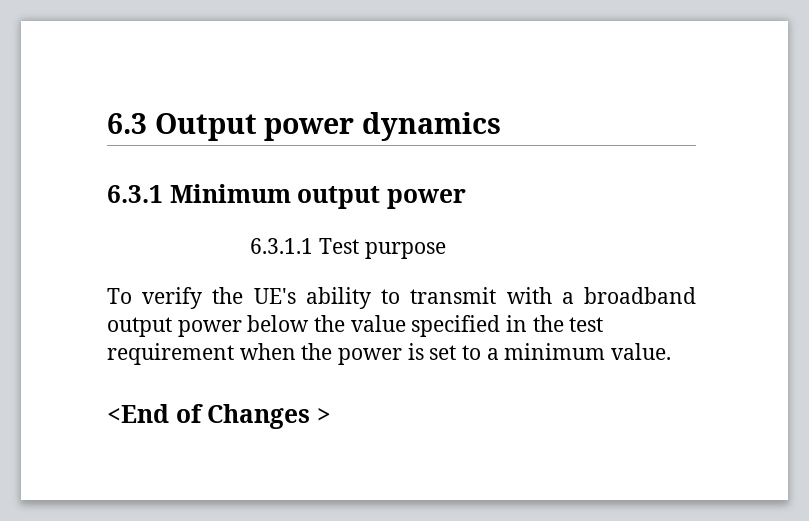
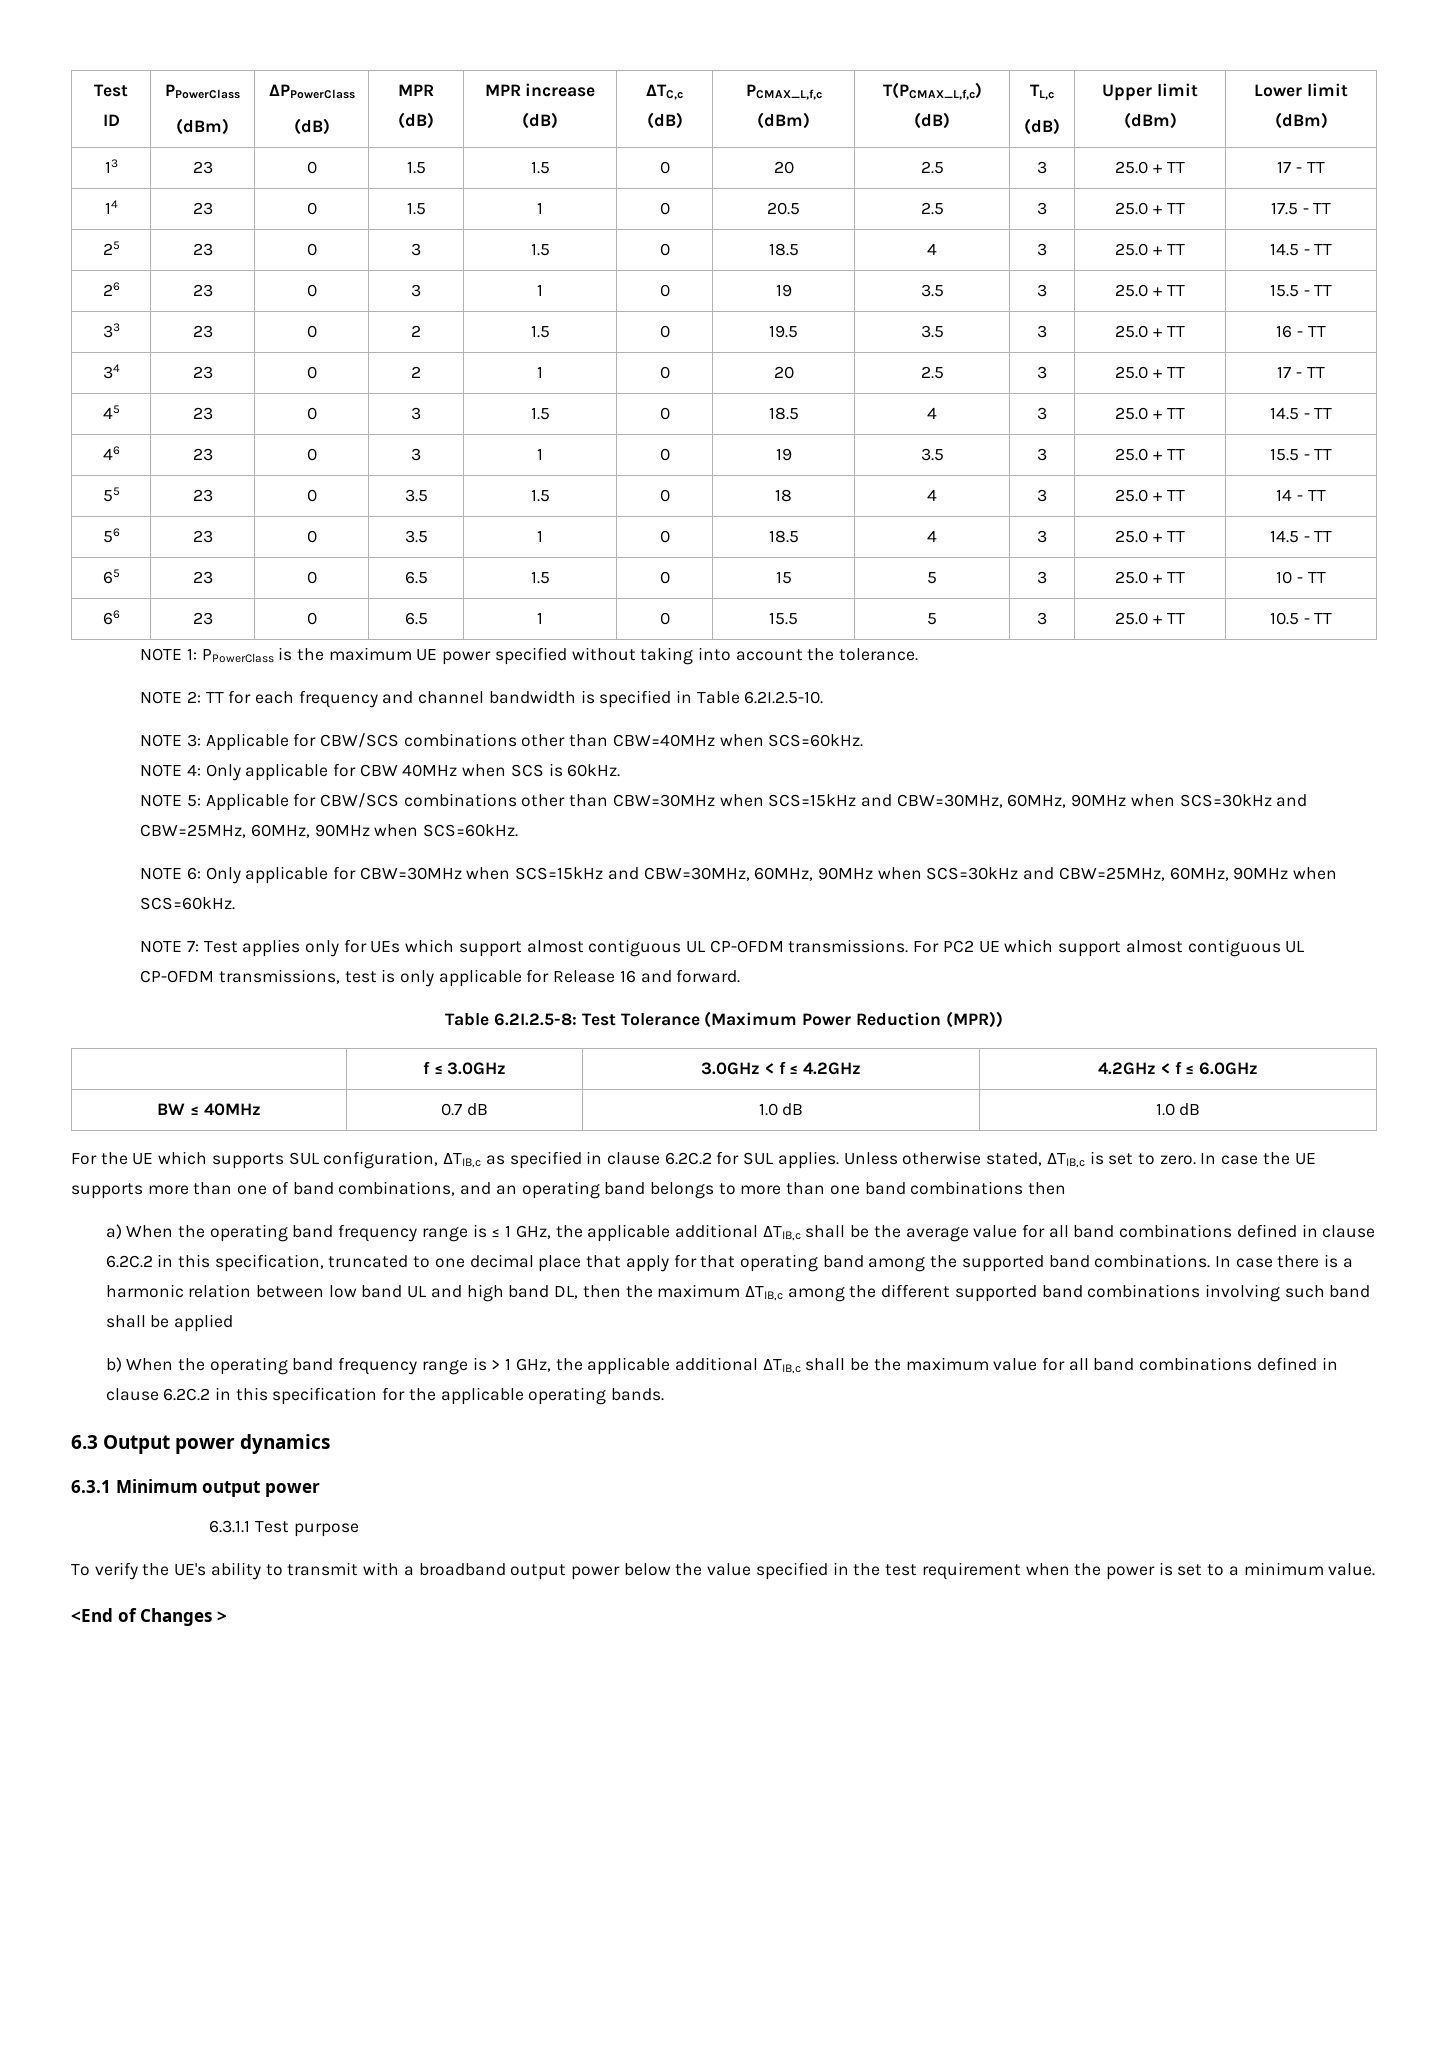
(107, 123) none -> [94,84,128,97] [102,114,120,126] [165,84,240,99] [176,118,229,135] [268,84,355,99] [293,118,330,135] [398,84,434,96] [398,112,434,129] [484,83,596,97] [522,112,558,129] [646,84,683,100] [646,112,683,129] [745,84,822,100] [757,112,810,129] [882,82,982,100] [914,112,950,129] [1030,84,1054,100] [1024,118,1060,135] [1102,83,1198,101] [1123,112,1177,129] [1254,83,1348,97] [1274,112,1328,129] [104,159,118,173] [192,161,213,174] [306,161,317,174] [406,161,426,174] [530,161,550,174] [659,161,670,174] [773,161,794,174] [920,161,944,174] [1037,161,1047,174] [1115,161,1185,174] [1277,161,1325,173] [104,200,118,214] [192,202,213,215] [306,202,317,215] [406,202,426,215] [537,202,543,214] [659,202,670,215] [767,202,800,215] [920,202,944,215] [1037,202,1047,215] [1115,202,1185,215] [1270,202,1332,215] [102,241,120,255] [192,243,213,256] [306,243,317,256] [411,243,421,256] [530,243,550,256] [659,243,670,256] [768,243,799,256] [927,243,937,255] [1037,243,1047,256] [1115,243,1185,256] [1269,243,1333,256] [102,282,120,296] [192,284,213,297] [306,284,317,297] [411,284,421,297] [537,284,543,296] [659,284,670,297] [775,284,792,297] [920,284,944,297] [1037,284,1047,297] [1115,284,1185,297] [1269,284,1333,297] [102,323,120,338] [192,325,213,338] [306,325,317,338] [411,325,421,337] [530,325,550,338] [659,325,670,338] [769,325,798,338] [920,325,944,338] [1037,325,1047,338] [1115,325,1185,338] [1276,325,1326,338] [102,364,120,379] [192,366,213,379] [306,366,317,379] [411,366,421,378] [537,366,543,378] [659,366,670,379] [773,366,794,379] [920,366,944,379] [1037,366,1047,379] [1115,366,1185,379] [1277,366,1325,378] [102,405,120,419] [192,407,213,420] [306,407,317,420] [411,407,421,420] [530,407,550,420] [659,407,670,420] [768,407,799,420] [927,407,937,419] [1037,407,1047,420] [1115,407,1185,420] [1269,407,1333,420] [102,446,120,460] [192,448,213,461] [306,448,317,461] [411,448,421,461] [537,448,543,460] [659,448,670,461] [775,448,792,461] [920,448,944,461] [1037,448,1047,461] [1115,448,1185,461] [1269,448,1333,461] [102,487,120,502] [192,489,213,502] [306,489,317,502] [404,489,428,502] [530,489,550,502] [659,489,670,502] [775,489,792,502] [927,489,937,501] [1037,489,1047,502] [1115,489,1185,502] [1276,489,1326,501] [102,528,120,543] [192,530,213,543] [306,530,317,543] [404,530,428,543] [537,530,543,542] [659,530,670,543] [768,530,799,543] [927,530,937,542] [1037,530,1047,543] [1115,530,1185,543] [1269,530,1333,543] [102,569,120,584] [192,571,213,584] [306,571,317,584] [404,571,428,584] [530,571,550,584] [659,571,670,584] [775,571,792,584] [927,572,937,584] [1037,571,1047,584] [1115,571,1185,584] [1276,571,1326,584] [102,610,120,625] [192,612,213,625] [306,612,317,625] [404,612,428,625] [537,612,543,624] [659,612,670,625] [769,612,798,625] [927,613,937,625] [1037,612,1047,625] [1115,612,1185,625] [1269,612,1333,625] [140,647,919,665] [140,690,824,708] [140,733,864,751] [140,763,621,781] [140,793,1308,811] [140,824,518,838] [140,866,1338,884] [140,897,236,910] [140,939,1306,957] [140,969,741,987] [445,1011,1003,1028] [422,1061,507,1075] [701,1061,861,1075] [1098,1061,1258,1075] [157,1103,261,1116] [441,1103,488,1116] [758,1103,804,1116] [1155,1103,1201,1116] [71,1151,1316,1169] [71,1181,1067,1199] [105,1224,1376,1242] [105,1254,1353,1272] [105,1284,1371,1302] [105,1314,233,1332] [105,1357,1338,1375] [105,1387,665,1405] Test ID | PPowerClass // (dBm) | ΔPPowerClass // (dB) | MPR (dB) | MPR increase (dB) | ΔTC,c (dB) | PCMAX_L,f,c (dBm) | T(PCMAX_L,f,c) (dB) | TL,c // (dB) | Upper limit (dBm) | Lower limit (dBm) // 13 | 23 | 0 | 1.5 | 1.5 | 0 | 20 | 2.5 | 3 | 25.0 + TT | 17 - TT // 14 | 23 | 0 | 1.5 | 1 | 0 | 20.5 | 2.5 | 3 | 25.0 + TT | 17.5 - TT // 25 | 23 | 0 | 3 | 1.5 | 0 | 18.5 | 4 | 3 | 25.0 + TT | 14.5 - TT // 26 | 23 | 0 | 3 | 1 | 0 | 19 | 3.5 | 3 | 25.0 + TT | 15.5 - TT // 33 | 23 | 0 | 2 | 1.5 | 0 | 19.5 | 3.5 | 3 | 25.0 + TT | 16 - TT // 34 | 23 | 0 | 2 | 1 | 0 | 20 | 2.5 | 3 | 25.0 + TT | 17 - TT // 45 | 23 | 0 | 3 | 1.5 | 0 | 18.5 | 4 | 3 | 25.0 + TT | 14.5 - TT // 46 | 23 | 0 | 3 | 1 | 0 | 19 | 3.5 | 3 | 25.0 + TT | 15.5 - TT // 55 | 23 | 0 | 3.5 | 1.5 | 0 | 18 | 4 | 3 | 25.0 + TT | 14 - TT // 56 | 23 | 0 | 3.5 | 1 | 0 | 18.5 | 4 | 3 | 25.0 + TT | 14.5 - TT // 65 | 23 | 0 | 6.5 | 1.5 | 0 | 15 | 5 | 3 | 25.0 + TT | 10 - TT // 66 | 23 | 0 | 6.5 | 1 | 0 | 15.5 | 5 | 3 | 25.0 + TT | 10.5 - TT // NOTE 1: PPowerClass is the maximum UE power specified without taking into account the tolerance. // NOTE 2: TT for each frequency and channel bandwidth is specified in Table 6.2I.2.5-10. // NOTE 3: Applicable for CBW/SCS combinations other than CBW=40MHz when SCS=60kHz. // NOTE 4: Only applicable for CBW 40MHz when SCS is 60kHz. // NOTE 5: Applicable for CBW/SCS combinations other than CBW=30MHz when SCS=15kHz and CBW=30MHz, 60MHz, 90MHz when SCS=30kHz and CBW=25MHz, 60MHz, 90MHz when SCS=60kHz. // NOTE 6: Only applicable for CBW=30MHz when SCS=15kHz and CBW=30MHz, 60MHz, 90MHz when SCS=30kHz and CBW=25MHz, 60MHz, 90MHz when SCS=60kHz. // NOTE 7: Test applies only for UEs which support almost contiguous UL CP-OFDM transmissions. For PC2 UE which support almost contiguous UL CP-OFDM transmissions, test is only applicable for Release 16 and forward. // Table 6.2I.2.5-8: Test Tolerance (Maximum Power Reduction (MPR)) // | f ≤ 3.0GHz | 3.0GHz < f ≤ 4.2GHz | 4.2GHz < f ≤ 6.0GHz // BW ≤ 40MHz | 0.7 dB | 1.0 dB | 1.0 dB // For the UE which supports SUL configuration, ΔTIB,c as specified in clause 6.2C.2 for SUL applies. Unless otherwise stated, ΔTIB,c is set to zero. In case the UE supports more than one of band combinations, and an operating band belongs to more than one band combinations then // a) When the operating band frequency range is ≤ 1 GHz, the applicable additional ΔTIB,c shall be the average value for all band combinations defined in clause 6.2C.2 in this specification, truncated to one decimal place that apply for that operating band among the supported band combinations. In case there is a harmonic relation between low band UL and high band DL, then the maximum ΔTIB,c among the different supported band combinations involving such band shall be applied // b) When the operating band frequency range is > 1 GHz, the applicable additional ΔTIB,c shall be the maximum value for all band combinations defined in clause 6.2C.2 in this specification for the applicable operating bands. //

